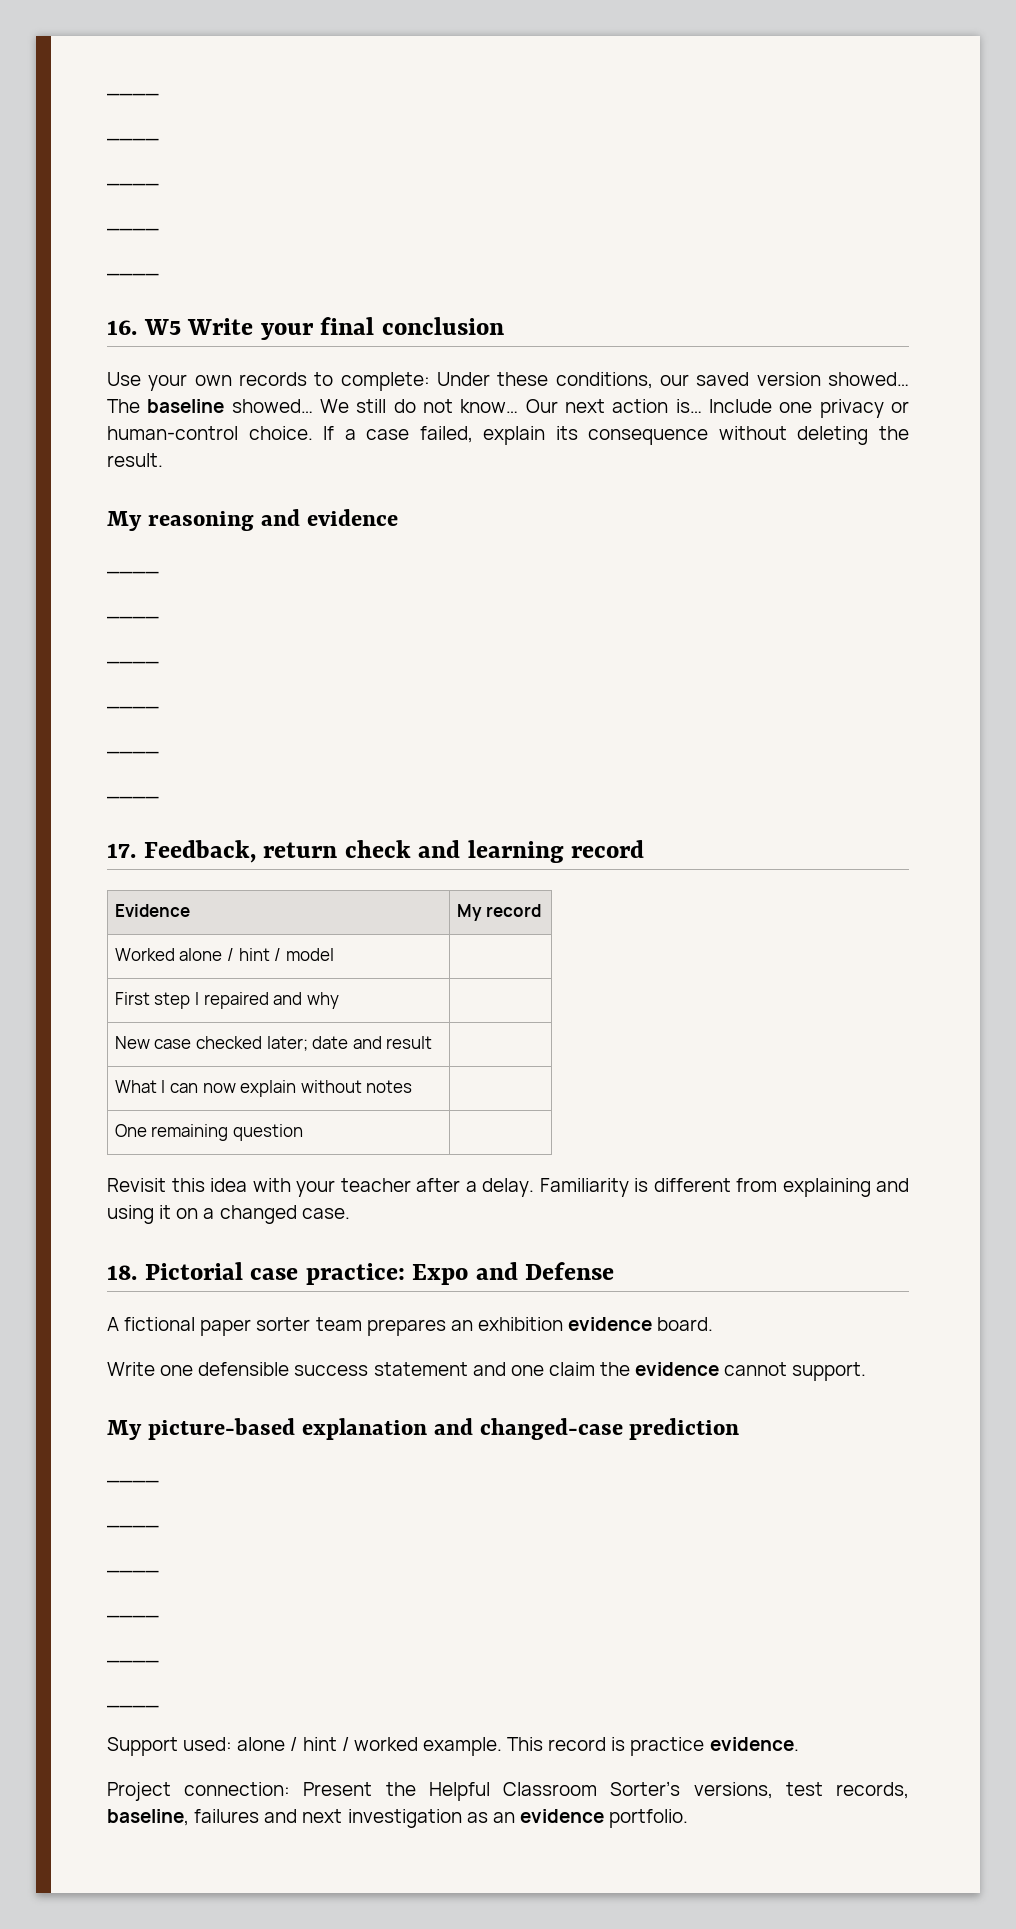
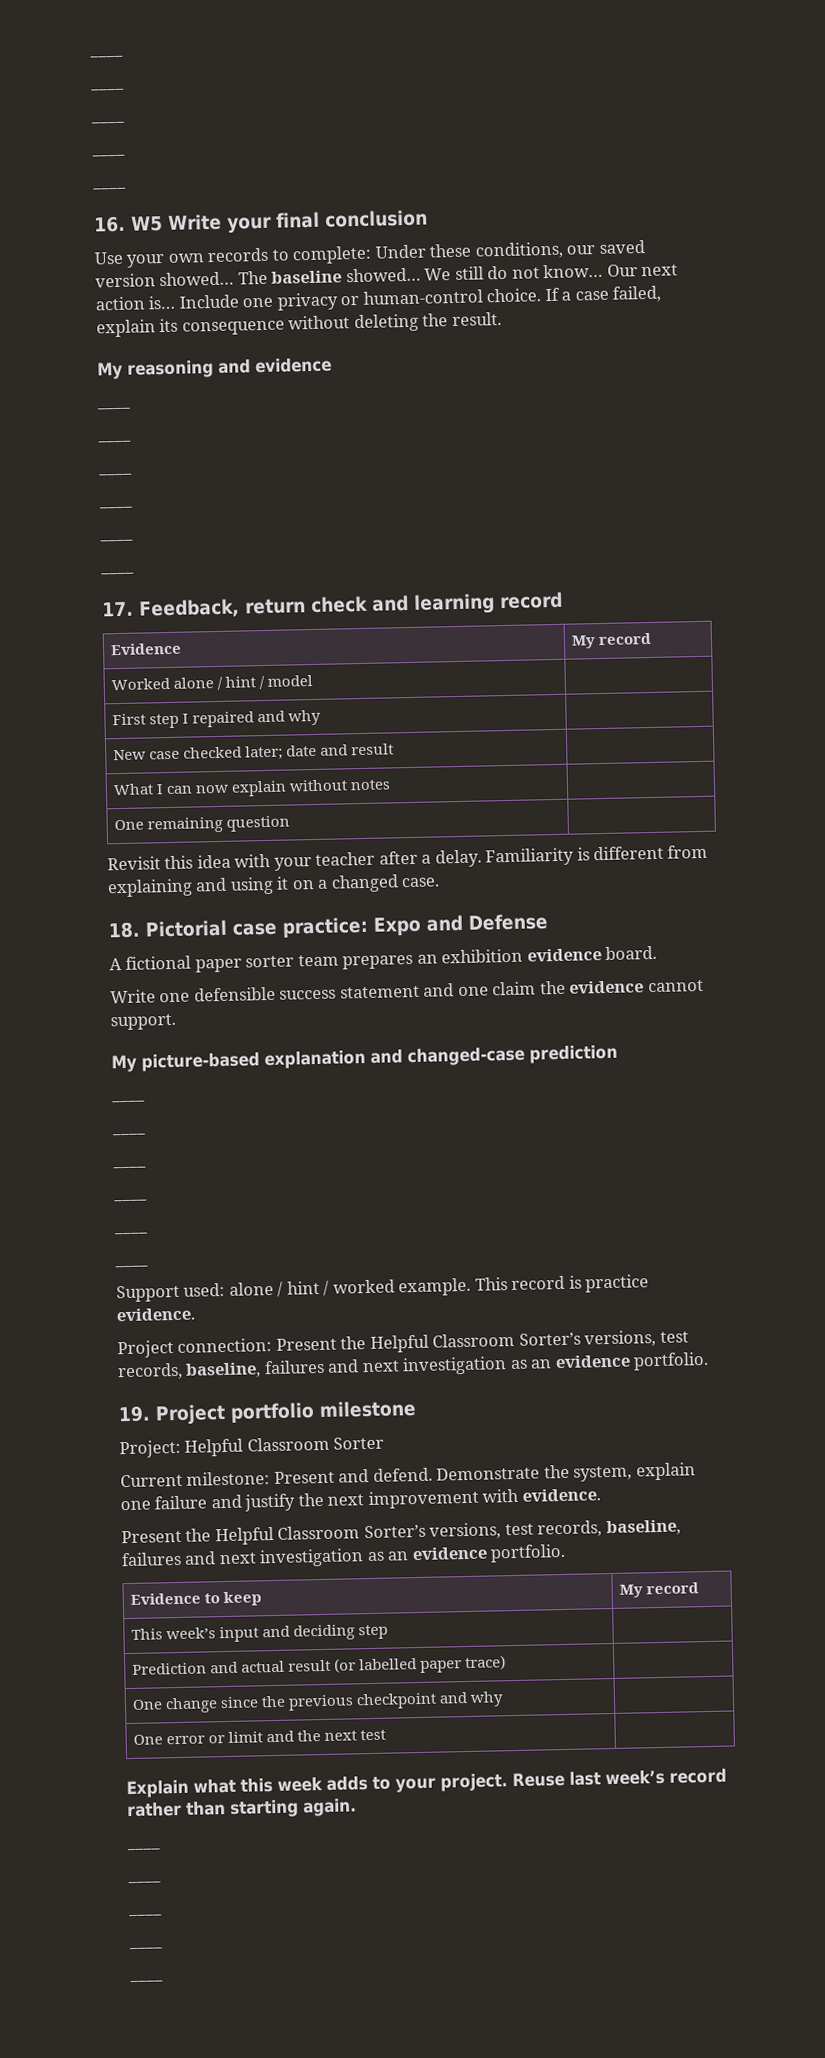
(689, 1818) none -> [118,1400,417,1426] [119,1436,385,1459] [120,1462,696,1488] [120,1488,601,1512] [121,1519,681,1546] [121,1543,567,1568] [129,1591,262,1607] [618,1582,699,1598] [130,1624,388,1643] [131,1655,506,1675] [131,1691,504,1714] [132,1729,386,1745] [126,1768,727,1799] [127,1798,357,1818] [126,1847,160,1851] [127,1880,161,1884] [128,1913,162,1917] [129,1946,163,1950] [129,1979,163,1983] // 19. Project portfolio milestone // Project: Helpful Classroom Sorter // Current milestone: Present and defend. Demonstrate the system, explain one failure and justify the next improvement with evidence. // Present the Helpful Classroom Sorter’s versions, test records, baseline, failures and next investigation as an evidence portfolio. // Evidence to keep | My record // This week’s input and deciding step | // Prediction and actual result (or labelled paper trace) | // One change since the previous checkpoint and why | // One error or limit and the next test | // Explain what this week adds to your project. Reuse last week’s record rather than starting again. // ____ // ____ // ____ // ____ // ____

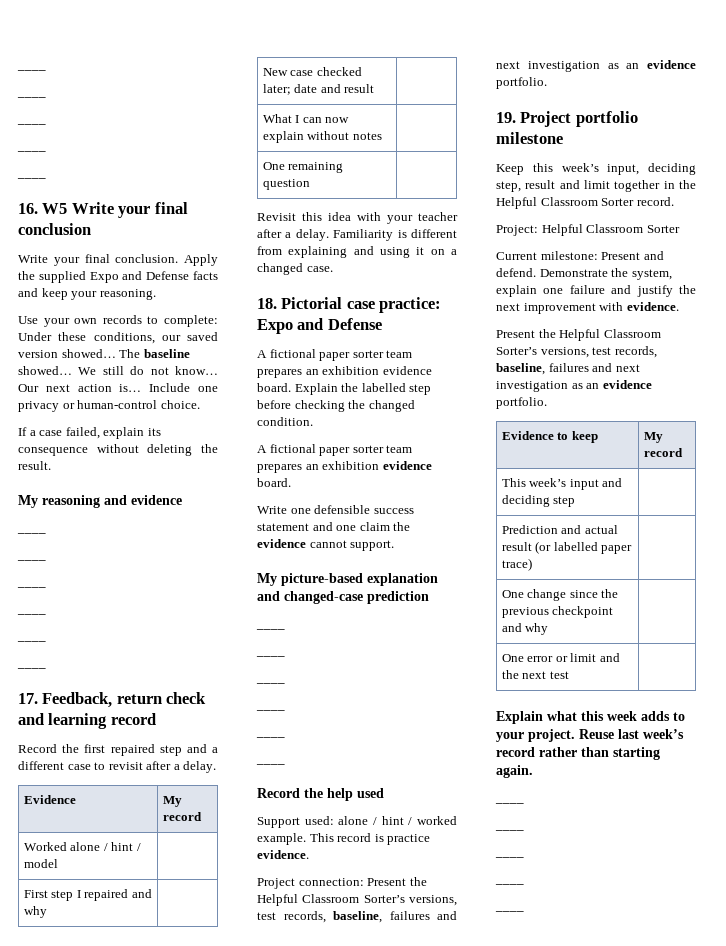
(428, 218) none -> [18,254,218,266] [18,271,218,283] [18,288,156,300] // Write your final conclusion. Apply the supplied Expo and Defense facts and keep your reasoning.
(542, 295) none -> (200, 404) //
(563, 600) none -> [18,744,218,756] [18,761,217,773] // Record the first repaired step and a different case to revisit after a delay.
(548, 922) none -> [257,349,413,361] [257,366,432,378] [257,383,432,395] [257,400,415,412] [257,417,313,426] // A fictional paper sorter team prepares an exhibition evidence board. Explain the labelled step before checking the changed condition.
(148, 1266) none -> [257,788,384,801] // Record the help used
(417, 1409) none -> [496,163,696,175] [496,180,696,192] [496,197,674,209] // Keep this week’s input, deciding step, result and limit together in the Helpful Classroom Sorter record.

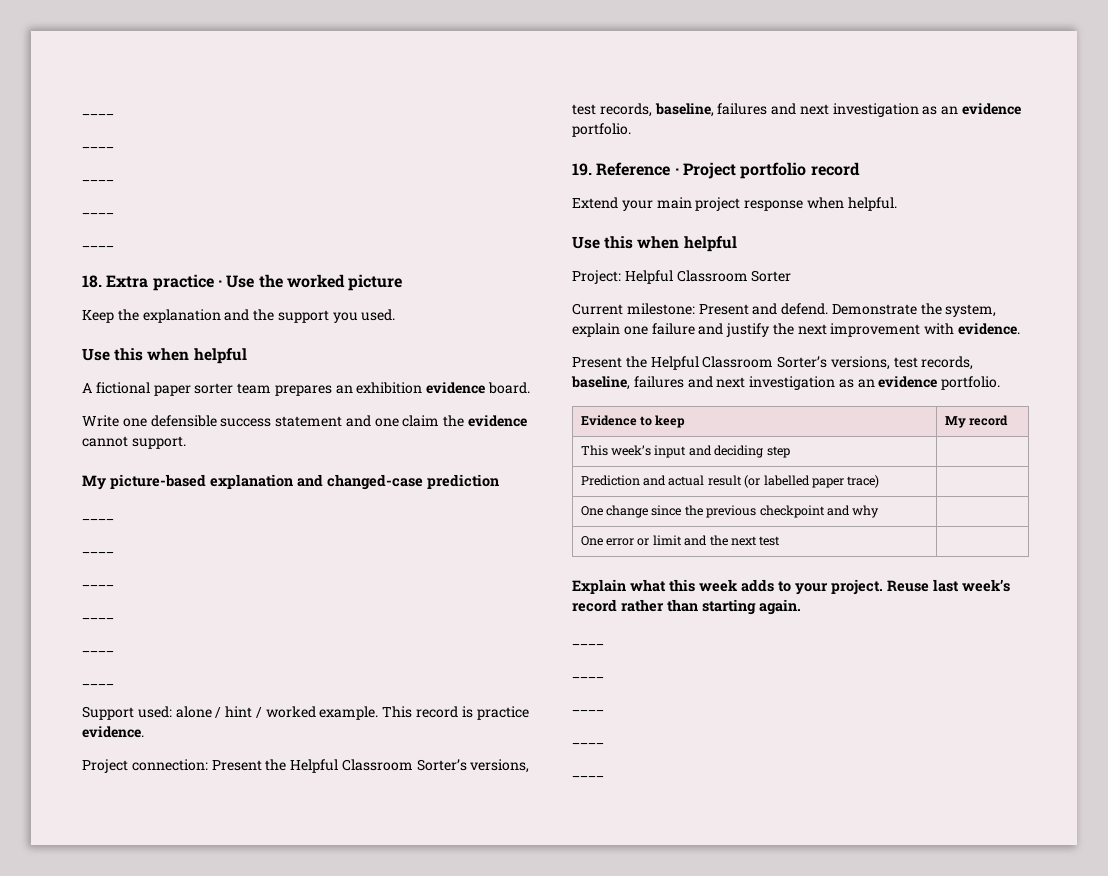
[17,69,46,71] [17,96,46,98] [17,123,46,125] [17,150,46,152] [17,177,46,179] [18,202,188,218] [18,223,91,235] [18,254,218,266] [18,271,218,283] [18,288,156,300] [18,315,218,327] [18,332,218,344] [18,349,190,358] [18,366,219,375] [18,383,218,392] [18,400,200,412] [18,427,161,439] [18,444,218,456] [18,461,51,470] [18,495,182,508] [17,532,46,534] [17,559,46,561] [17,586,46,588] [17,613,46,615] [17,640,46,642] [17,667,46,669] [18,692,207,708] [18,713,156,729] [18,744,218,756] [18,761,217,773] [23,795,76,804] [162,796,182,807] [162,812,202,821] [23,842,141,851] [23,859,58,868] [23,889,152,901] [23,906,47,918] [262,67,362,76] [262,84,375,95] [262,114,350,123] [262,131,382,143] [262,162,344,173] [262,179,310,190] [257,212,458,224] [257,229,457,241] [257,246,457,258] [257,263,333,275] [257,297,442,313] [257,318,382,334] [257,349,413,361] [257,366,432,378] [257,383,432,395] [257,400,415,412] [257,417,313,426] ____ // ____ // ____ // ____ // ____ // 16. W5 Write your final conclusion // Write your final conclusion. Apply the supplied Expo and Defense facts and keep your reasoning. // Use your own records to complete: Under these conditions, our saved version showed… The baseline showed… We still do not know… Our next action is… Include one privacy or human-control choice. // If a case failed, explain its consequence without deleting the result. // My reasoning and evidence // ____ // ____ // ____ // ____ // ____ // ____ // 17. Feedback, return check and learning record // Record the first repaired step and a different case to revisit after a delay. // Evidence | My record // Worked alone / hint / model | // First step I repaired and why | // New case checked later; date and result | // What I can now explain without notes | // One remaining question | // Revisit this idea with your teacher after a delay. Familiarity is different from explaining and using it on a changed case. // 18. Pictorial case practice: Expo and Defense // A fictional paper sorter team prepares an exhibition evidence board. Explain the labelled step before checking the changed condition. -> [82,114,114,116] [82,147,114,149] [82,180,114,182] [82,213,114,215] [82,246,114,248] [82,274,403,291] [82,309,396,323] [82,348,247,364] ____ // ____ // ____ // ____ // ____ // 18. Extra practice · Use the worked picture // Keep the explanation and the support you used. // Use this when helpful
[257,788,384,801] // Record the help used -> (114, 685) none
[520,111,638,127] [496,132,563,144] [496,163,696,175] [496,180,696,192] [496,197,674,209] Project portfolio milestone // Keep this week’s input, deciding step, result and limit together in the Helpful Classroom Sorter record. -> [596,162,860,179] [572,197,897,211] [572,236,737,252] Reference · Project portfolio record // Extend your main project response when helpful. // Use this when helpful

